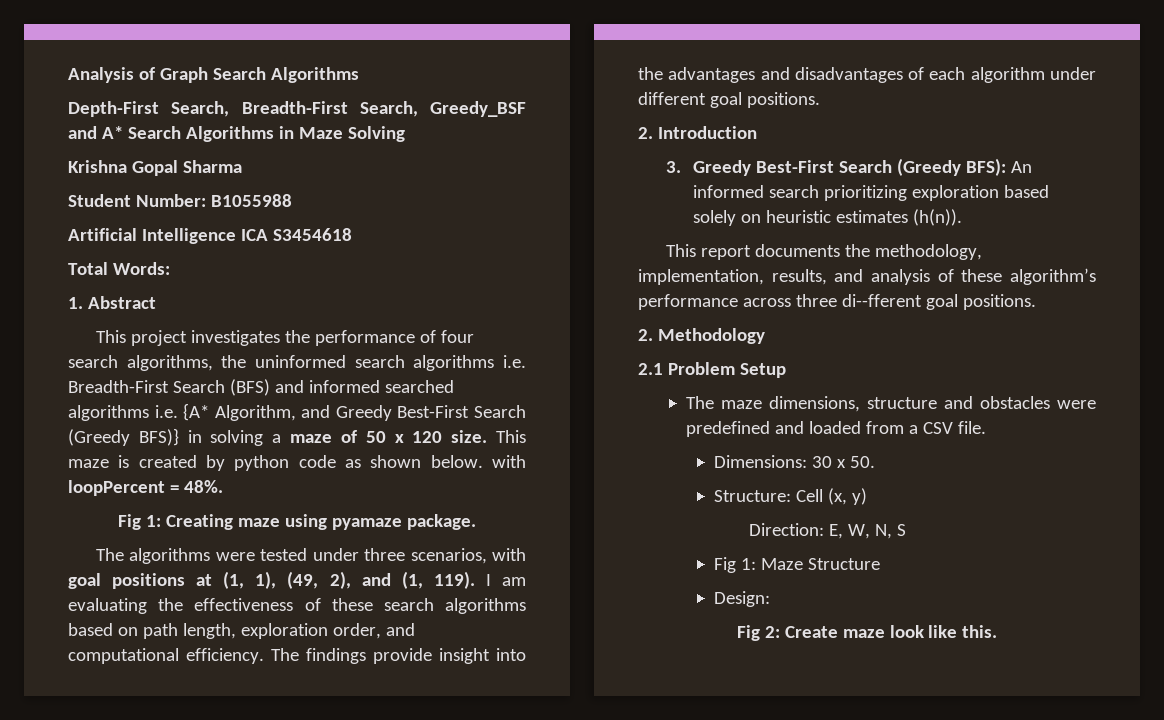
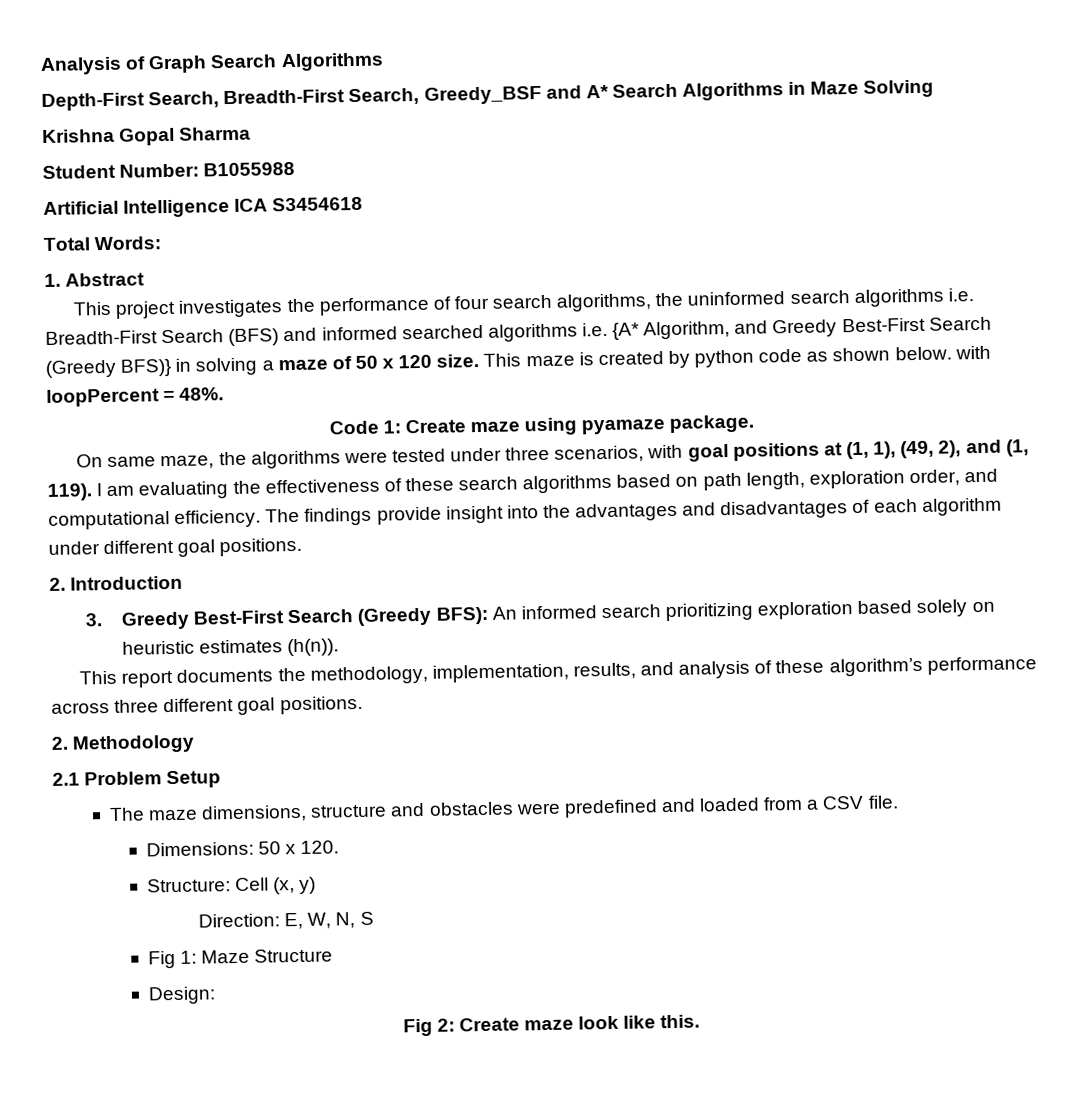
[118,514,234,530] Fig 1: Creating -> [328,419,466,435] Code 1: Create
[95,548,124,561] The -> [76,451,247,470] On same maze, the
[841,294,922,307] di--fferent -> [163,697,235,713] different
[811,456,875,468] 30 x 50. -> [258,840,340,855] 50 x 120.

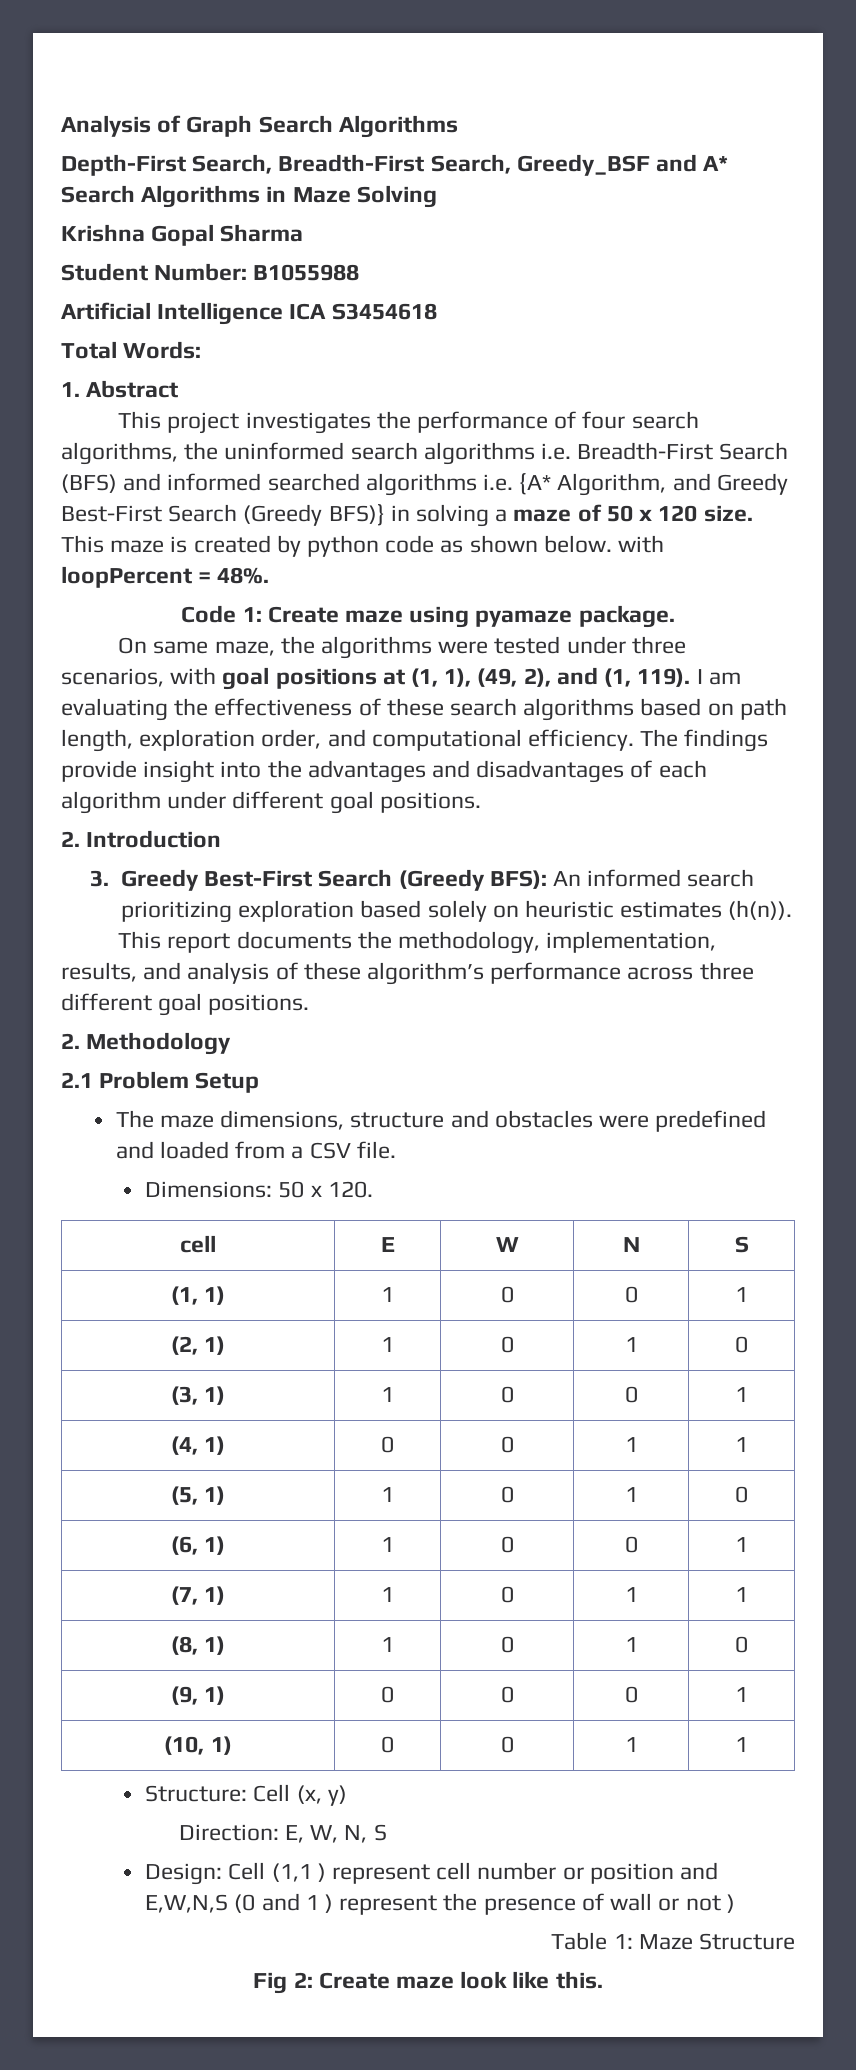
(340, 847) none -> [180,1235,216,1253] [380,1237,395,1252] [495,1237,519,1252] [622,1237,640,1252] [734,1236,749,1253] [170,1286,226,1305] [381,1287,394,1302] [500,1286,514,1303] [624,1286,638,1303] [735,1287,748,1302] [170,1336,226,1355] [381,1337,394,1352] [500,1336,514,1353] [624,1337,638,1352] [735,1336,748,1353] [170,1386,226,1405] [381,1387,394,1402] [500,1386,514,1403] [624,1386,638,1403] [735,1387,748,1402] [170,1436,226,1455] [381,1436,394,1453] [500,1436,514,1453] [624,1437,638,1452] [735,1437,748,1452] [170,1486,226,1505] [381,1487,394,1502] [500,1486,514,1503] [624,1487,638,1502] [735,1486,748,1503] [170,1536,226,1555] [381,1537,394,1552] [500,1536,514,1553] [624,1536,638,1553] [735,1537,748,1552] [170,1586,226,1605] [381,1587,394,1602] [500,1586,514,1603] [624,1587,638,1602] [735,1587,748,1602] [170,1636,226,1655] [381,1637,394,1652] [500,1636,514,1653] [624,1637,638,1652] [735,1636,748,1653] [170,1686,226,1705] [381,1686,394,1703] [500,1686,514,1703] [624,1686,638,1703] [735,1687,748,1702] [164,1736,232,1755] [381,1736,394,1753] [500,1736,514,1753] [624,1737,638,1752] [735,1737,748,1752] // cell | E | W | N | S // (1, 1) | 1 | 0 | 0 | 1 // (2, 1) | 1 | 0 | 1 | 0 // (3, 1) | 1 | 0 | 0 | 1 // (4, 1) | 0 | 0 | 1 | 1 // (5, 1) | 1 | 0 | 1 | 0 // (6, 1) | 1 | 0 | 0 | 1 // (7, 1) | 1 | 0 | 1 | 1 // (8, 1) | 1 | 0 | 1 | 0 // (9, 1) | 0 | 0 | 0 | 1 // (10, 1) | 0 | 0 | 1 | 1
[147,950,176,969] Fig -> [145,1862,719,1885] [145,1893,735,1915] [551,1932,608,1950] Design: Cell (1,1 ) represent cell number or position and E,W,N,S (0 and 1 ) represent the presence of wall or not ) // Table
[147,986,216,1005] // Design: -> (796, 1941) none

